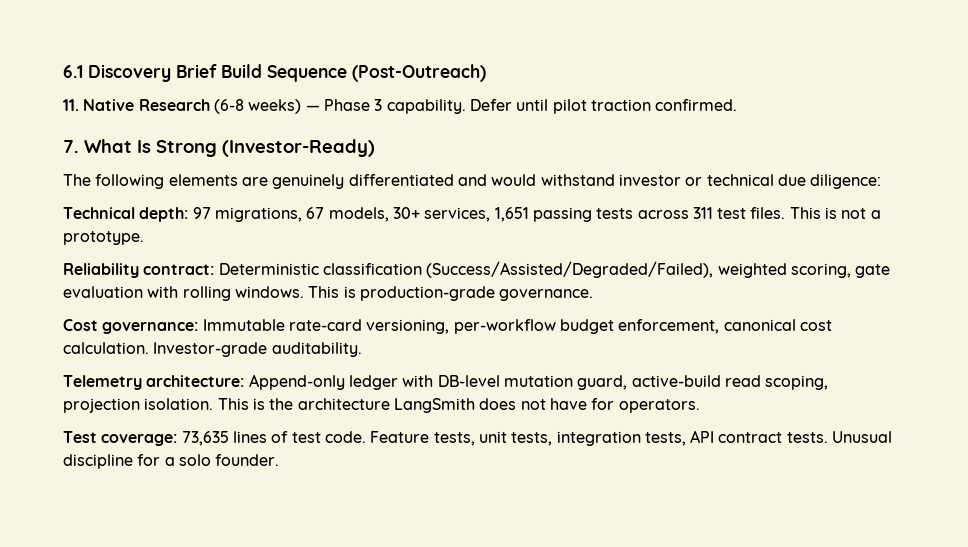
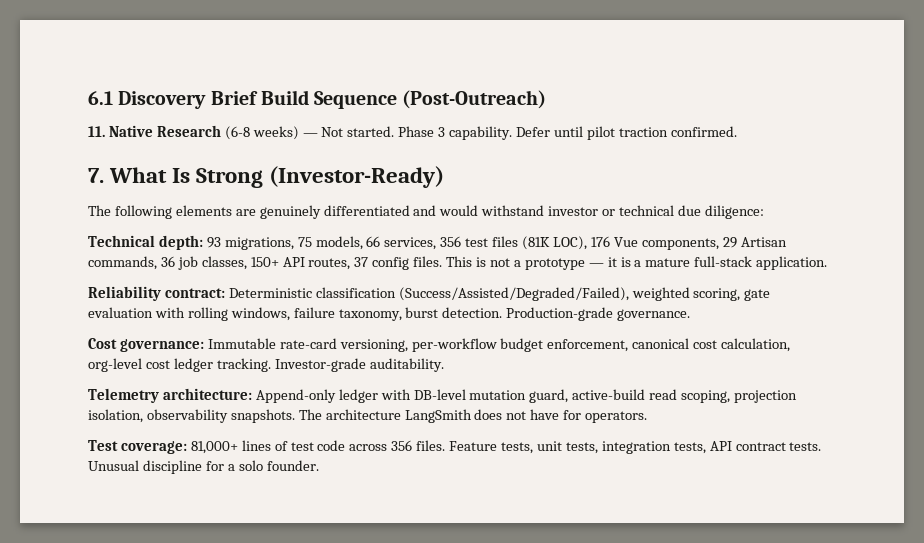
(320, 108) none -> [321,126,395,137] Not started.
[192,207,747,222] 97 migrations, 67 models, 30+ services, 1,651 passing tests across 311 test -> [206,236,787,250] [88,256,410,270] 93 migrations, 75 models, 66 services, 356 test files (81K LOC), 176 Vue components, 29 Artisan commands, 36 job classes, 150+ API routes, 37 config
[63,231,144,245] prototype. -> [524,256,828,270] prototype — it is a mature full-stack application.
[234,286,495,301] windows. This is production-grade -> [230,307,614,321] windows, failure taxonomy, burst detection. Production-grade
[63,342,149,354] calculation. -> [721,338,791,352] [88,358,271,372] calculation, org-level cost ledger tracking.
[144,398,294,410] isolation. This is the -> [88,409,322,423] isolation, observability snapshots. The
[181,431,229,446] 73,635 -> [190,441,238,454] 81,000+
[324,431,366,443] code. -> [317,440,446,451] code across 356 files.

